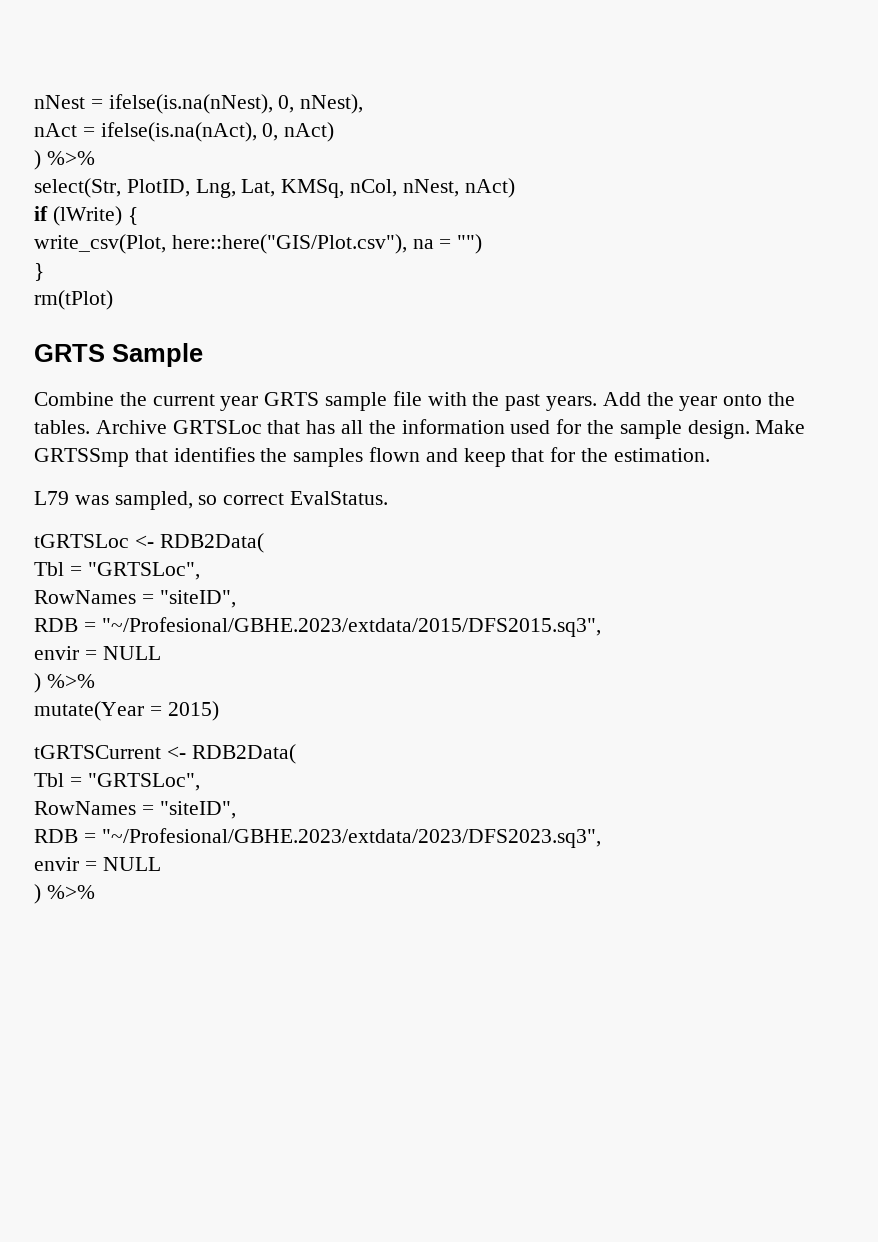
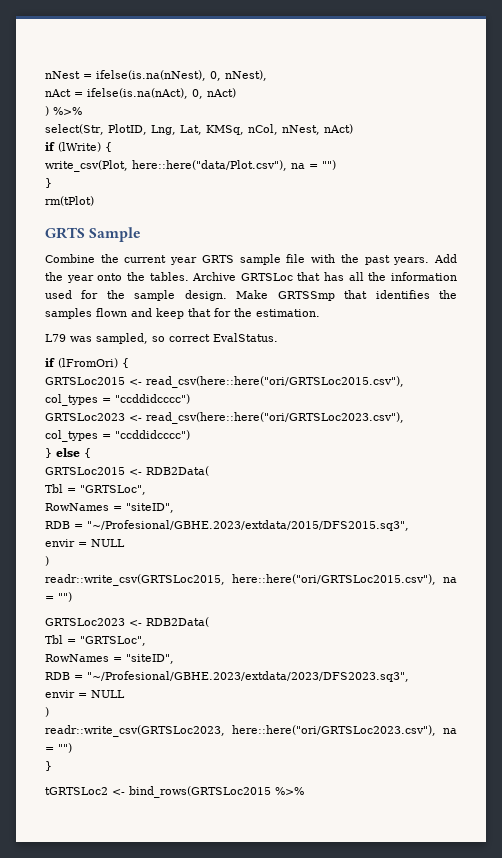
[171,234,407,254] here::here("GIS/Plot.csv"), -> [132,160,287,171] here::here("data/Plot.csv"),
[34,534,129,548] tGRTSLoc -> [45,358,129,368] [45,376,404,388] [45,394,190,406] [45,412,404,424] [45,430,190,442] [45,448,91,458] [45,467,125,475] if (lFromOri) { // GRTSLoc2015 <- read_csv(here::here("ori/GRTSLoc2015.csv"), col_types = "ccddidcccc") // GRTSLoc2023 <- read_csv(here::here("ori/GRTSLoc2023.csv"), col_types = "ccddidcccc") // } else { // GRTSLoc2015
[46,674,95,688] [34,701,219,721] [34,745,161,759] %>% // mutate(Year = 2015) // tGRTSCurrent -> [45,574,457,586] [45,592,72,602] [45,618,125,626] // readr::write_csv(GRTSLoc2015, here::here("ori/GRTSLoc2015.csv"), na = "") // GRTSLoc2023
(41, 894) none -> [45,725,457,737] [45,743,72,753] [45,761,52,771] [45,786,271,798] // readr::write_csv(GRTSLoc2023, here::here("ori/GRTSLoc2023.csv"), na = "") // } // tGRTSLoc2 <- bind_rows(GRTSLoc2015

